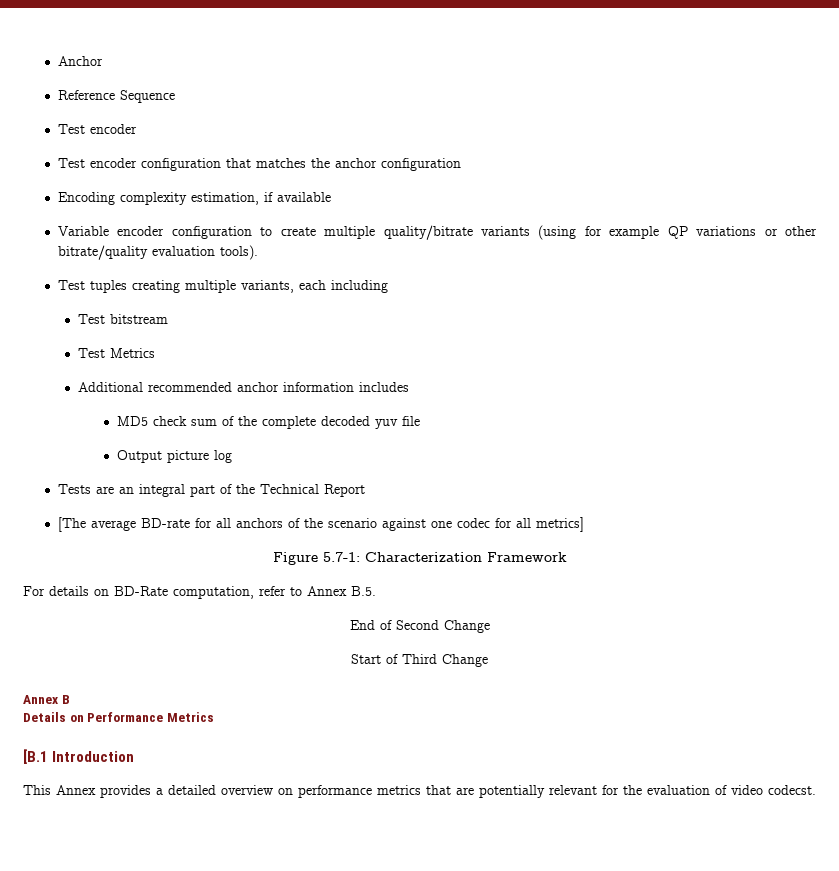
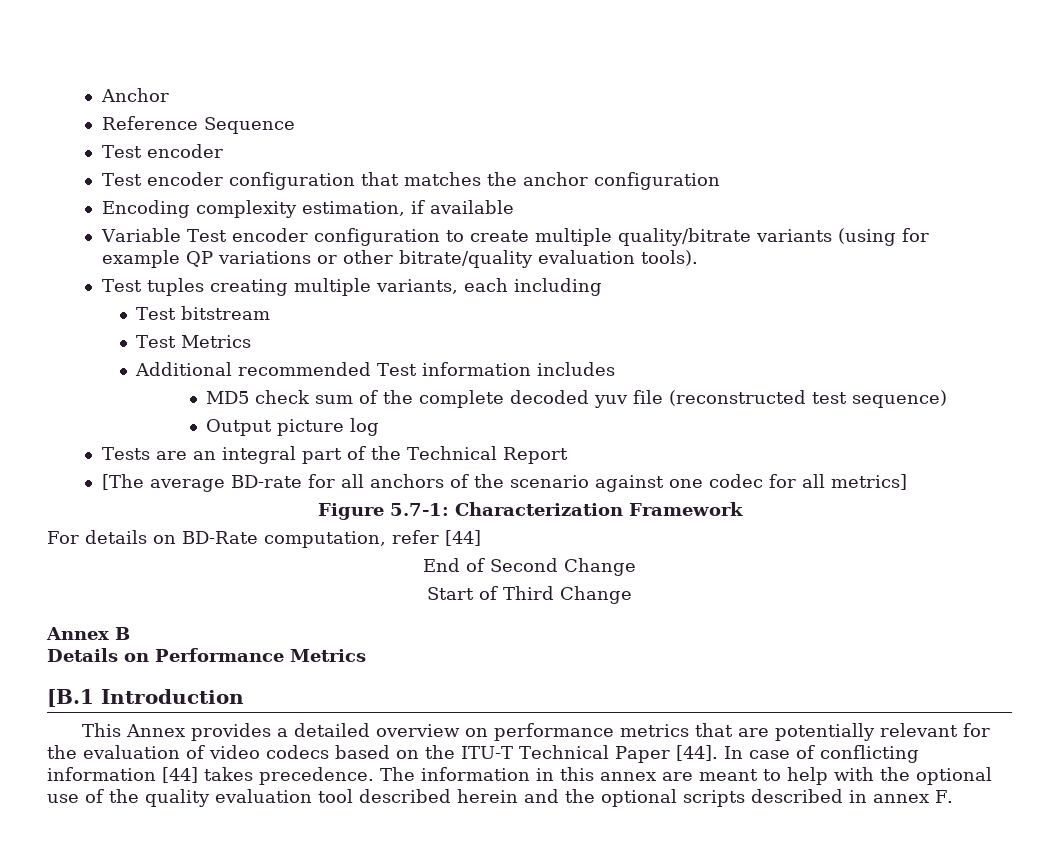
(109, 231) none -> [186,229,227,242] Test
[236,382,279,392] anchor -> [377,363,418,376] Test
(420, 421) none -> [668,390,947,408] (reconstructed test sequence)
[290,586,376,596] to Annex B.5. -> [444,530,481,546] [44]
[768,785,816,795] codecst. -> [266,745,919,763] [47,767,992,785] [47,789,953,807] codecs based on the ITU-T Technical Paper [44]. In case of conflicting information [44] takes precedence. The information in this annex are meant to help with the optional use of the quality evaluation tool described herein and the optional scripts described in annex F.

